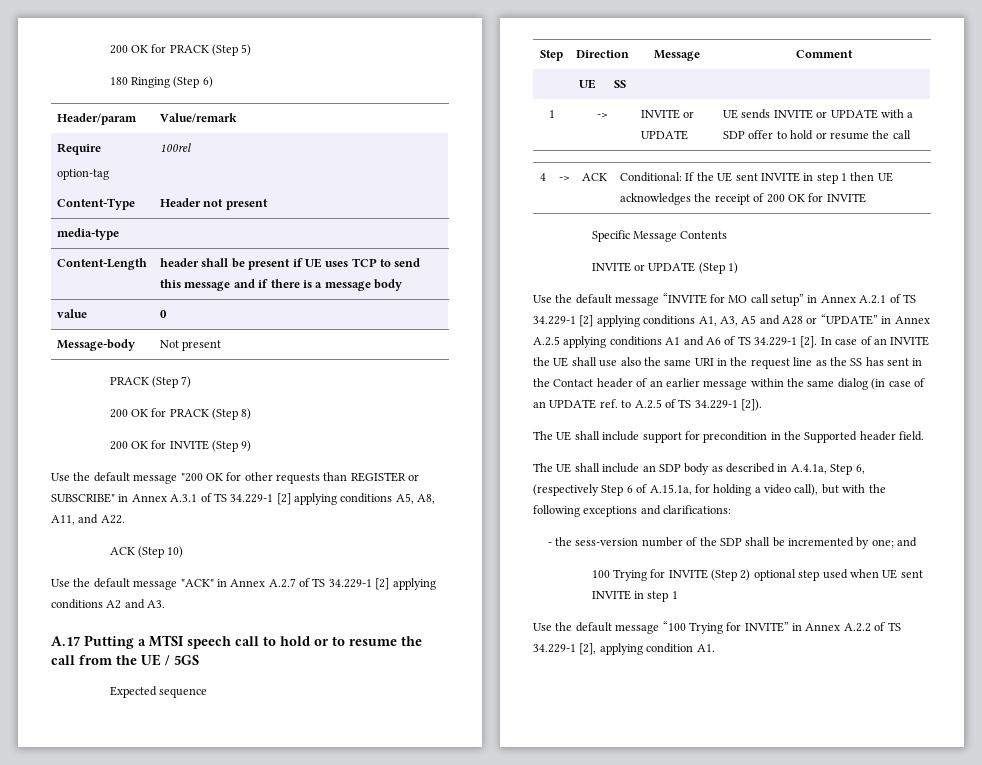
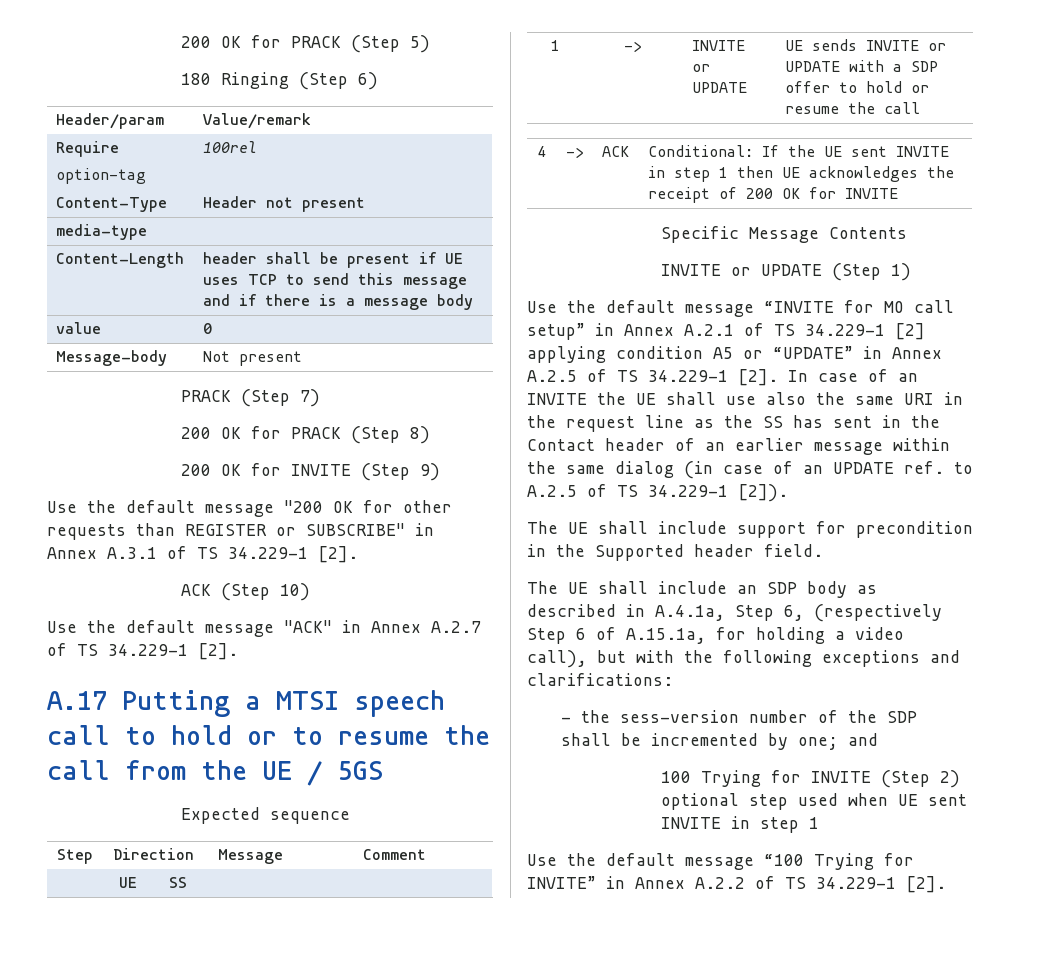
[276,493,436,505] [51,514,125,525] [2] applying conditions A5, A8, A11, and A22. -> [318,546,358,563] [2].
[375,578,436,590] [51,599,166,609] [2] applying conditions A2 and A3. -> [198,643,238,660] [2].
[643,315,803,326] conditions A1, A3, A5 and A28 -> [616,346,733,359] condition A5
[563,336,721,348] applying conditions A1 and A6 -> (577, 376) none
[579,643,715,655] [2], applying condition A1. -> [906,876,946,893] [2].

